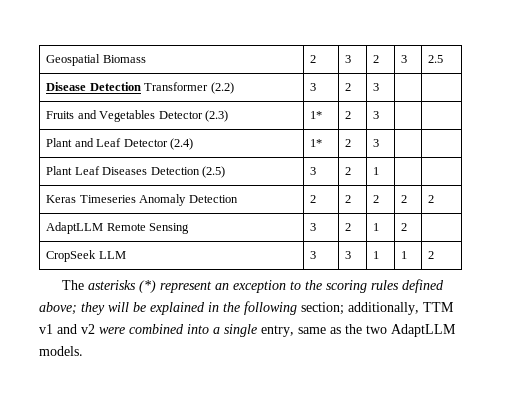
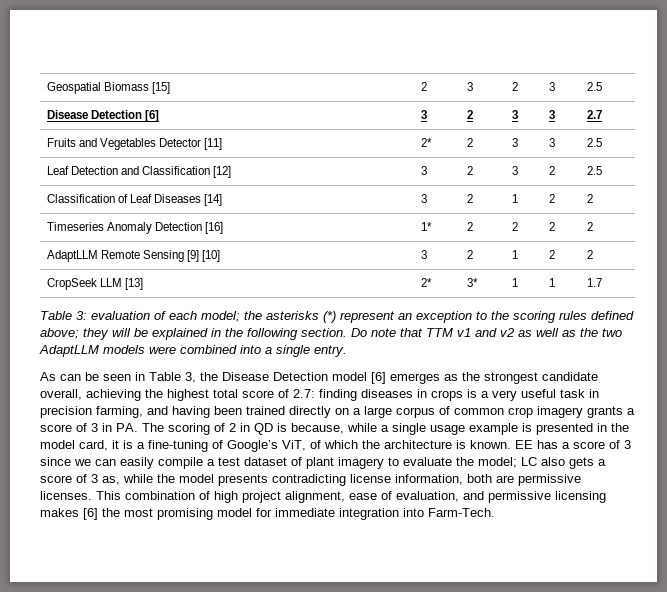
(146, 59) none -> [151,82,170,94] [15]
[144,82,234,94] [310,83,317,91] [345,83,352,91] [373,83,380,91] Transformer (2.2) | 3 | 2 | 3 | | -> [144,110,159,122] [420,110,427,119] [466,110,473,119] [511,110,518,119] [548,110,555,119] [586,110,602,119] [6] | 3 | 2 | 3 | 3 | 2.7
[204,110,228,122] [310,111,323,119] [345,111,352,119] [373,111,380,119] [46,138,193,150] [310,139,323,147] [345,139,352,147] [373,139,380,147] [46,166,225,178] [310,167,317,175] [345,167,352,175] [373,167,380,175] [46,195,77,203] (2.3) | 1* | 2 | 3 | | // Plant and Leaf Detector (2.4) | 1* | 2 | 3 | | // Plant Leaf Diseases Detection (2.5) | 3 | 2 | 1 | | // Keras -> [204,138,223,150] [420,138,432,147] [466,138,473,147] [511,138,518,147] [548,138,555,147] [586,138,602,147] [46,166,232,178] [420,166,427,175] [466,166,473,175] [511,166,518,175] [548,166,555,175] [586,166,602,175] [46,194,223,206] [420,194,427,203] [466,194,473,203] [511,194,518,203] [548,194,555,203] [586,194,593,203] [11] | 2* | 2 | 3 | 3 | 2.5 // Leaf Detection and Classification [12] | 3 | 2 | 3 | 2 | 2.5 // Classification of Leaf Diseases [14] | 3 | 2 | 1 | 2 | 2 //
[310,195,317,203] | 2 -> [204,222,223,234] [420,222,432,231] [16] | 1*
[310,223,317,231] [345,223,352,231] [373,223,380,231] [401,223,408,231] | 3 | 2 | 1 | 2 | -> [186,250,221,262] [420,250,427,259] [466,250,473,259] [511,250,518,259] [548,250,555,259] [586,250,593,259] [9] [10] | 3 | 2 | 1 | 2 | 2
[310,251,317,259] [345,251,352,259] [373,251,380,259] [401,251,408,259] [428,251,435,259] [61,280,84,290] | 3 | 3 | 1 | 1 | 2 // The -> [124,278,143,290] [420,278,432,287] [466,278,478,287] [511,278,518,287] [548,278,555,287] [586,278,602,287] [40,311,262,322] [13] | 2* | 3* | 1 | 1 | 1.7 // Table 3: evaluation of each model; the
[301,302,454,315] [39,324,95,334] section; additionally, TTM v1 and v2 -> [301,328,622,337] [39,345,145,357] section. Do note that TTM v1 and v2 as well as the two AdaptLLM models
[261,324,456,337] [39,346,83,356] entry, same as the two AdaptLLM models. -> [314,345,347,357] [40,372,598,384] [40,389,599,401] [40,406,635,418] [40,423,629,435] [40,440,631,452] [40,457,606,469] [40,474,581,486] [40,491,606,503] [40,508,495,520] entry. // As can be seen in Table 3, the Disease Detection model [6] emerges as the strongest candidate overall, achieving the highest total score of 2.7: finding diseases in crops is a very useful task in precision farming, and having been trained directly on a large corpus of common crop imagery grants a score of 3 in PA. The scoring of 2 in QD is because, while a single usage example is presented in the model card, it is a fine-tuning of Google’s ViT, of which the architecture is known. EE has a score of 3 since we can easily compile a test dataset of plant imagery to evaluate the model; LC also gets a score of 3 as, while the model presents contradicting license information, both are permissive licenses. This combination of high project alignment, ease of evaluation, and permissive licensing makes [6] the most promising model for immediate integration into Farm-Tech.

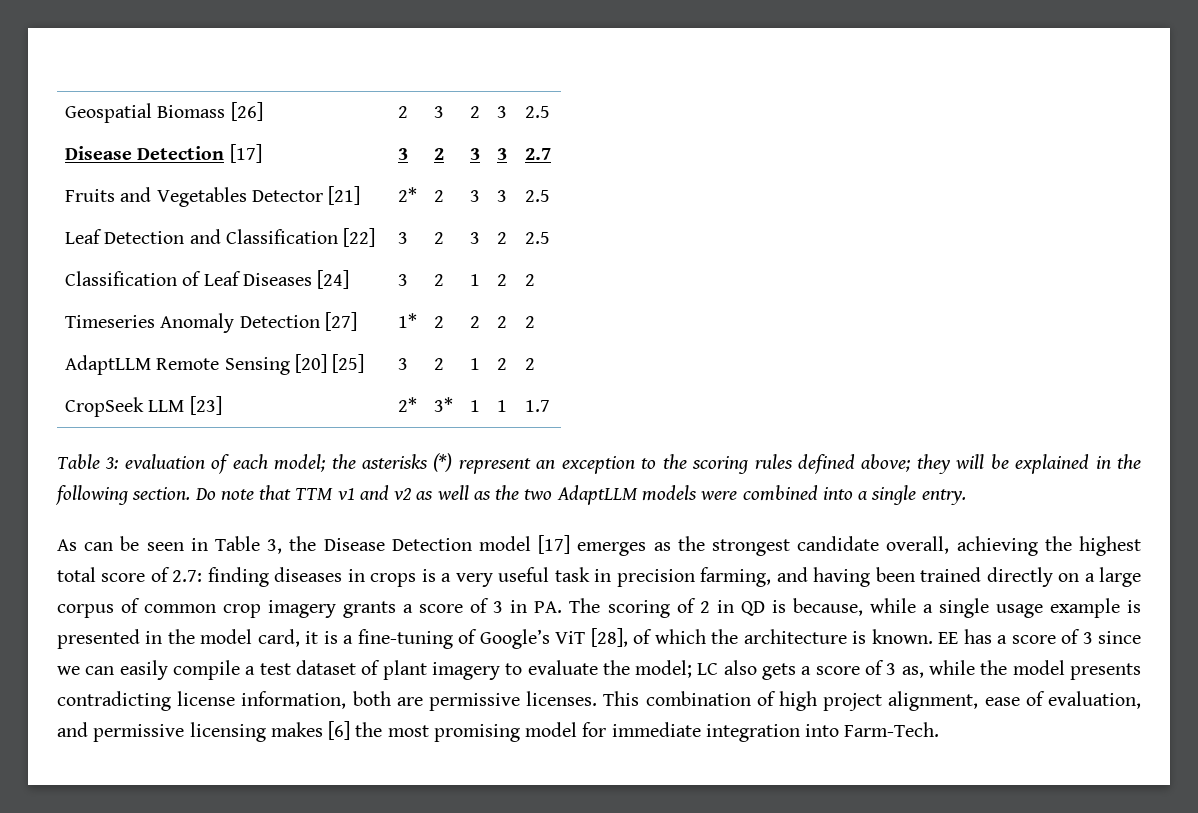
[151,82,170,94] [15] -> [230,102,263,121] [26]
[144,110,159,122] [6] -> [229,144,262,163] [17]
[204,138,223,150] [11] -> [328,186,361,205] [21]
[213,166,232,178] [12] -> [343,228,376,247] [22]
[204,194,223,206] [14] -> [317,270,350,289] [24]
[204,222,223,234] [16] -> [324,312,357,331] [27]
[186,250,221,262] [9] [10] -> [294,354,365,373] [20] [25]
[124,278,143,290] [13] -> [189,396,222,415] [23]
[371,372,386,384] [6] -> [538,535,571,554] [17]
[282,440,306,451] ViT, -> [555,628,628,647] ViT [28],

